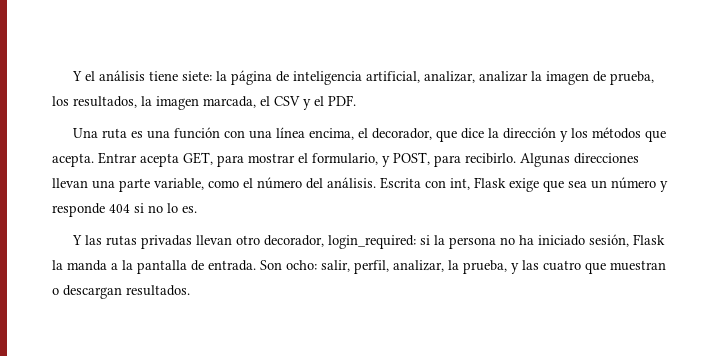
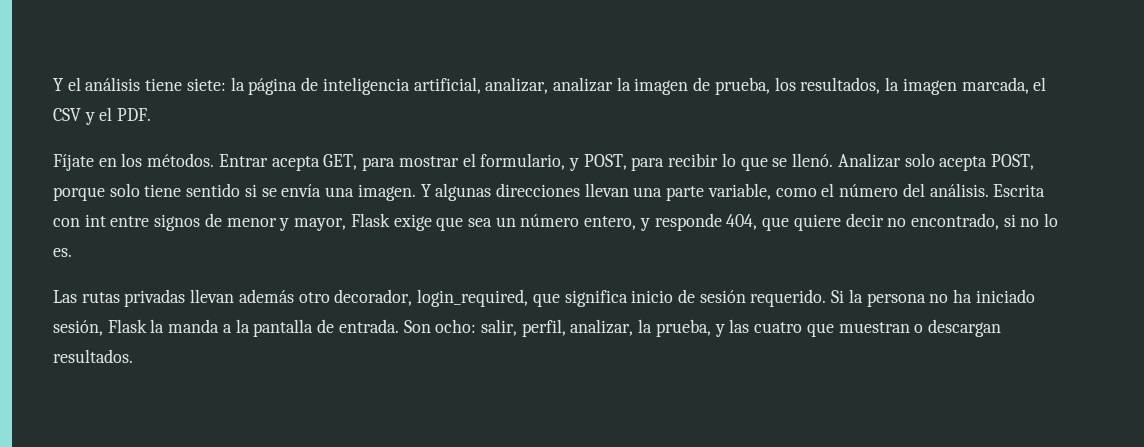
[73,127,667,142] [52,153,94,167] Una ruta es una función con una línea encima, el decorador, que dice la dirección y los métodos que acepta. -> [53,153,215,171] Fíjate en los métodos.
[465,153,570,167] recibirlo. Algunas -> [668,153,1034,171] [53,183,492,201] recibir lo que se llenó. Analizar solo acepta POST, porque solo tiene sentido si se envía una imagen. Y algunas
[450,178,470,190] int, -> [84,213,347,231] int entre signos de menor y mayor,
(656, 183) none -> [584,216,637,230] entero,
[109,204,130,213] 404 -> [726,213,999,231] 404, que quiere decir no encontrado,
[72,235,103,245] Y las -> [53,290,77,303] Las
(233, 240) none -> [238,289,294,303] además
[328,235,431,249] login_required: si -> [417,289,845,307] login_required, que significa inicio de sesión requerido. Si

